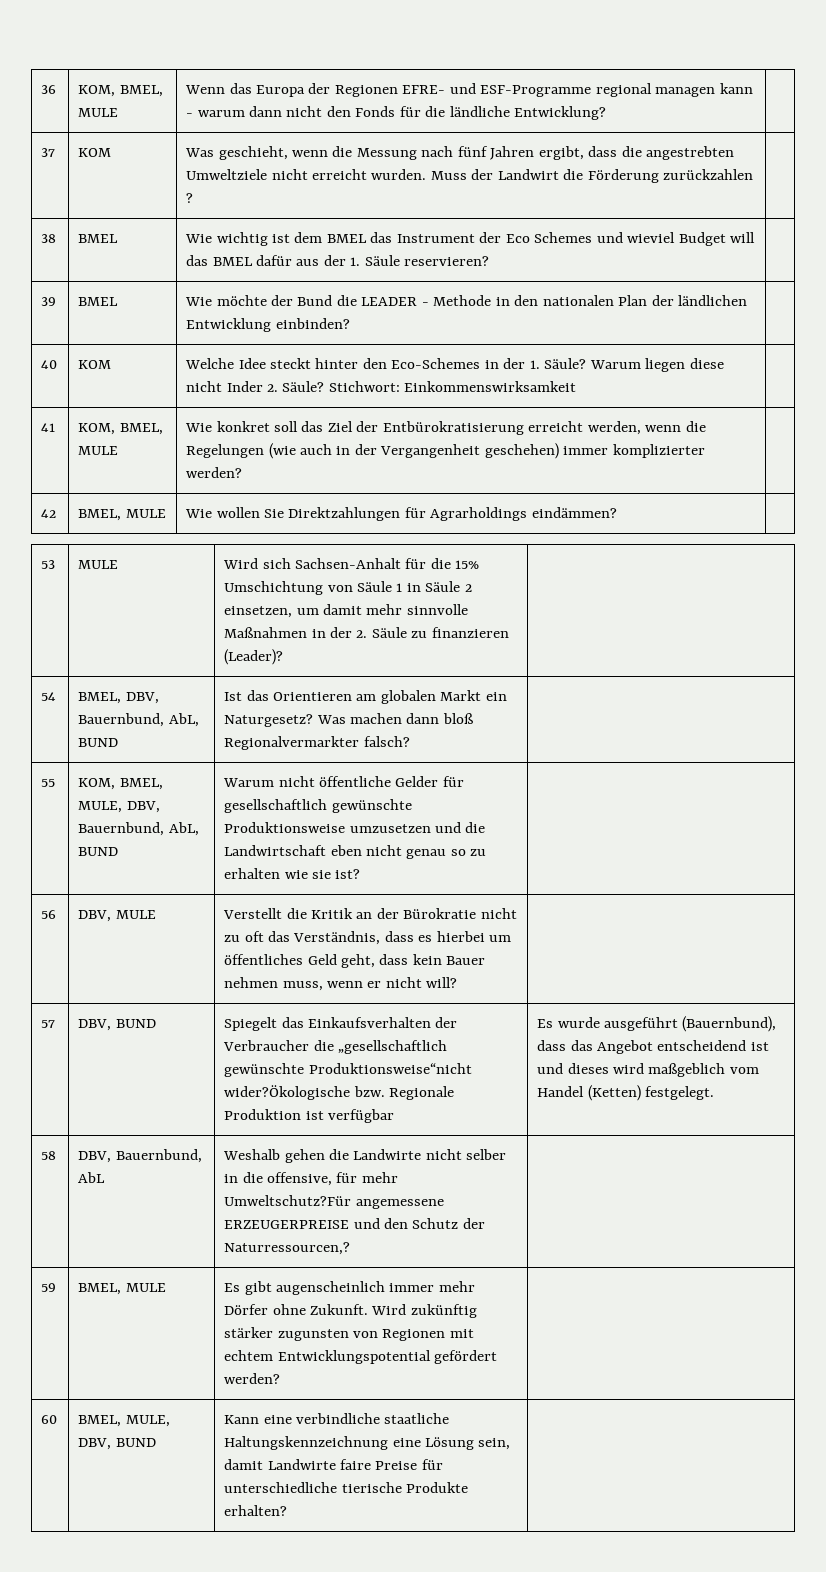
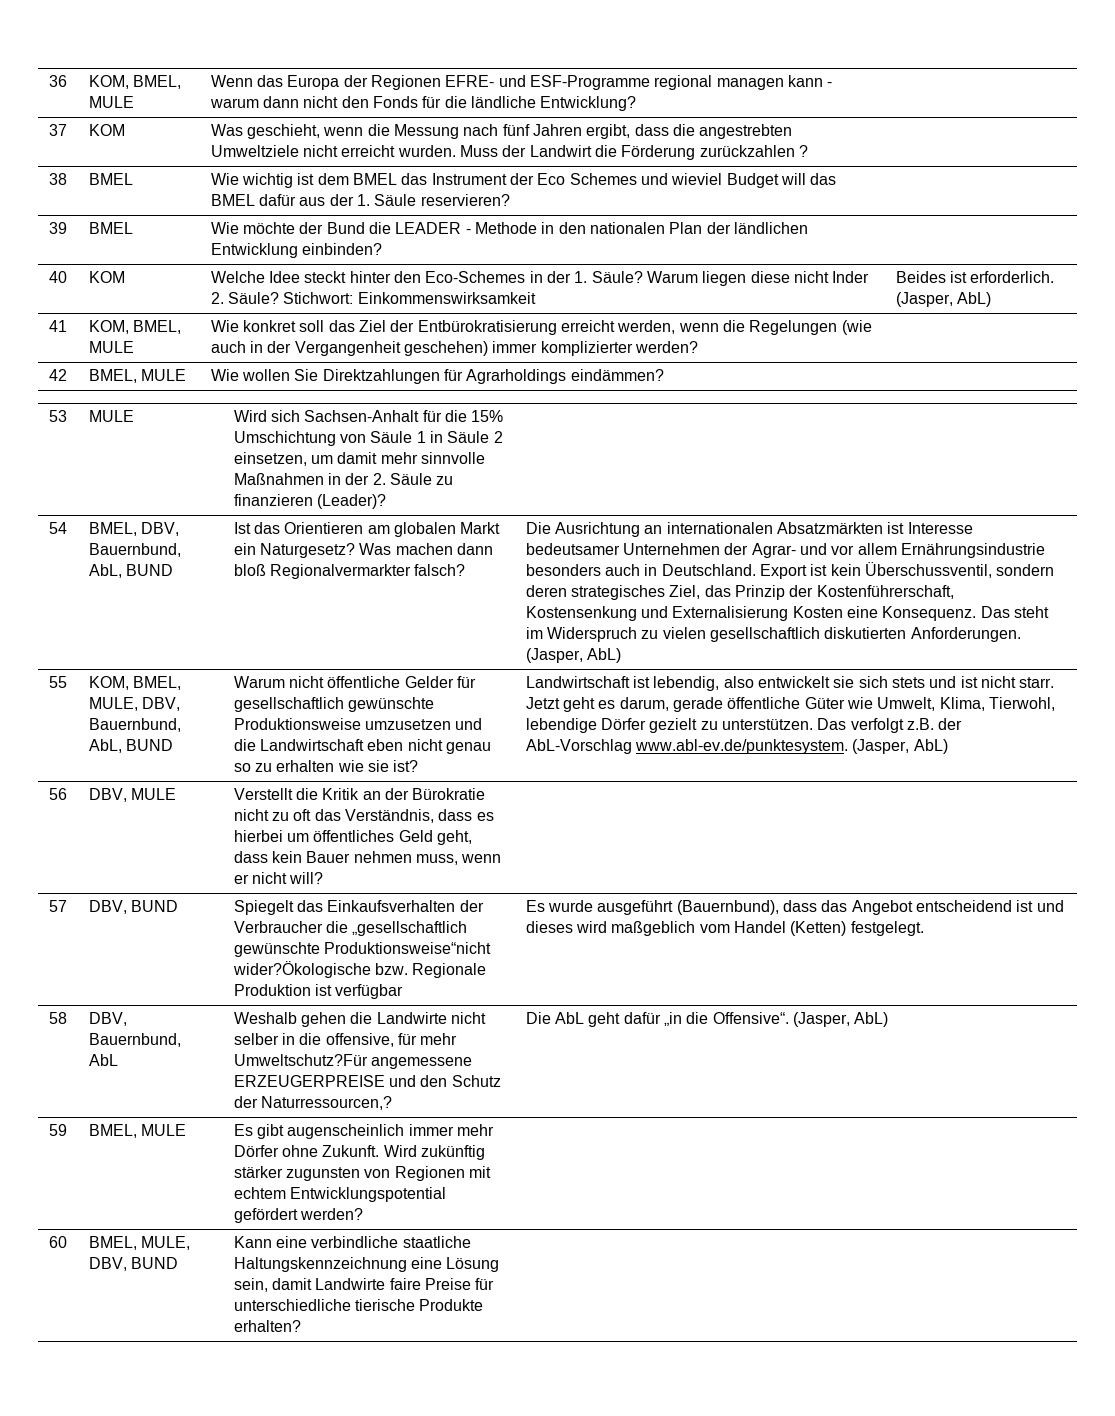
(577, 386) none -> [895,271,1055,283] [895,292,992,307] Beides ist erforderlich. (Jasper, AbL)
(410, 741) none -> [525,522,973,537] [525,543,1046,558] [525,562,1055,579] [525,585,954,600] [525,606,1050,621] [525,627,1021,642] [525,648,622,663] Die Ausrichtung an internationalen Absatzmärkten ist Interesse bedeutsamer Unternehmen der Agrar- und vor allem Ernährungsindustrie besonders auch in Deutschland. Export ist kein Überschussventil, sondern deren strategisches Ziel, das Prinzip der Kostenführerschaft, Kostensenkung und Externalisierung Kosten eine Konsequenz. Das steht im Widerspruch zu vielen gesellschaftlich diskutierten Anforderungen. (Jasper, AbL)
(361, 874) none -> [525,676,1055,691] [525,697,1056,712] [525,718,963,733] [525,739,948,754] Landwirtschaft ist lebendig, also entwickelt sie sich stets und ist nicht starr. Jetzt geht es darum, gerade öffentliche Güter wie Umwelt, Klima, Tierwohl, lebendige Dörfer gezielt zu unterstützen. Das verfolgt z.B. der AbL-Vorschlag www.abl-ev.de/punktesystem. (Jasper, AbL)
(351, 1248) none -> [525,1012,889,1027] Die AbL geht dafür „in die Offensive“. (Jasper, AbL)

